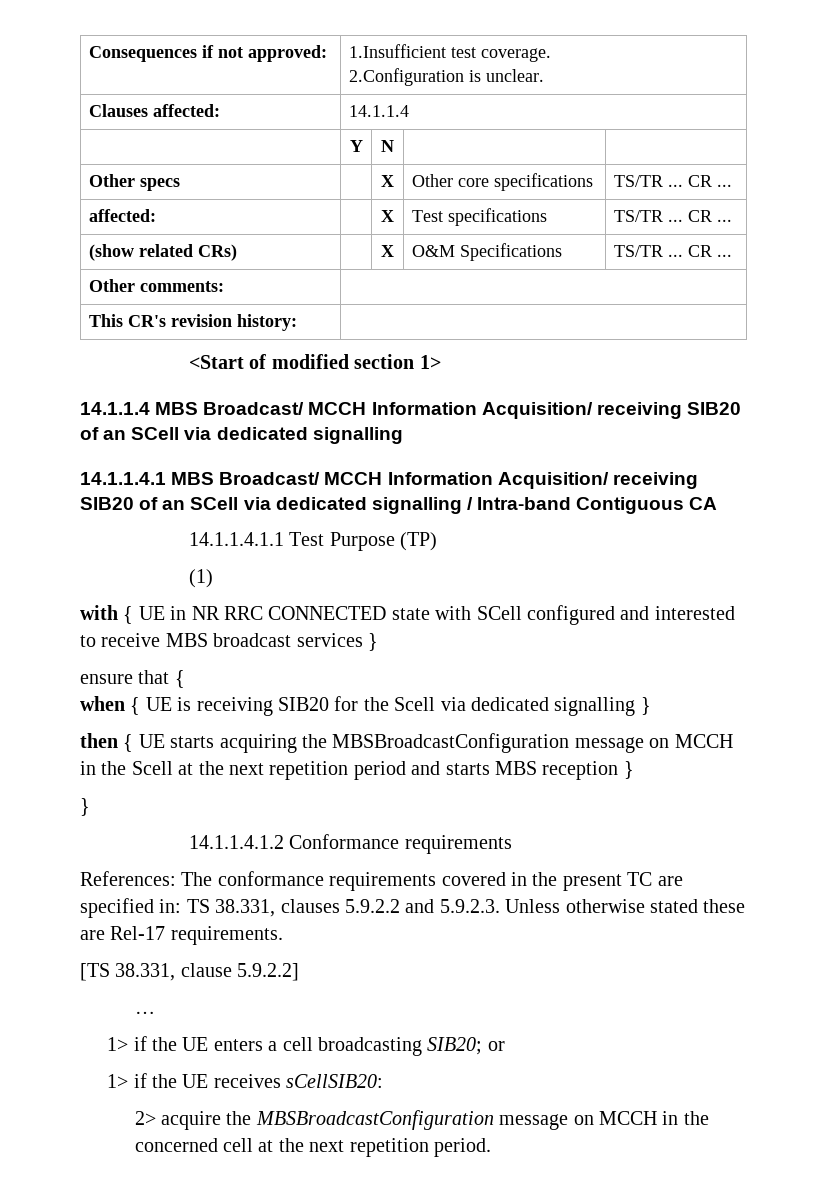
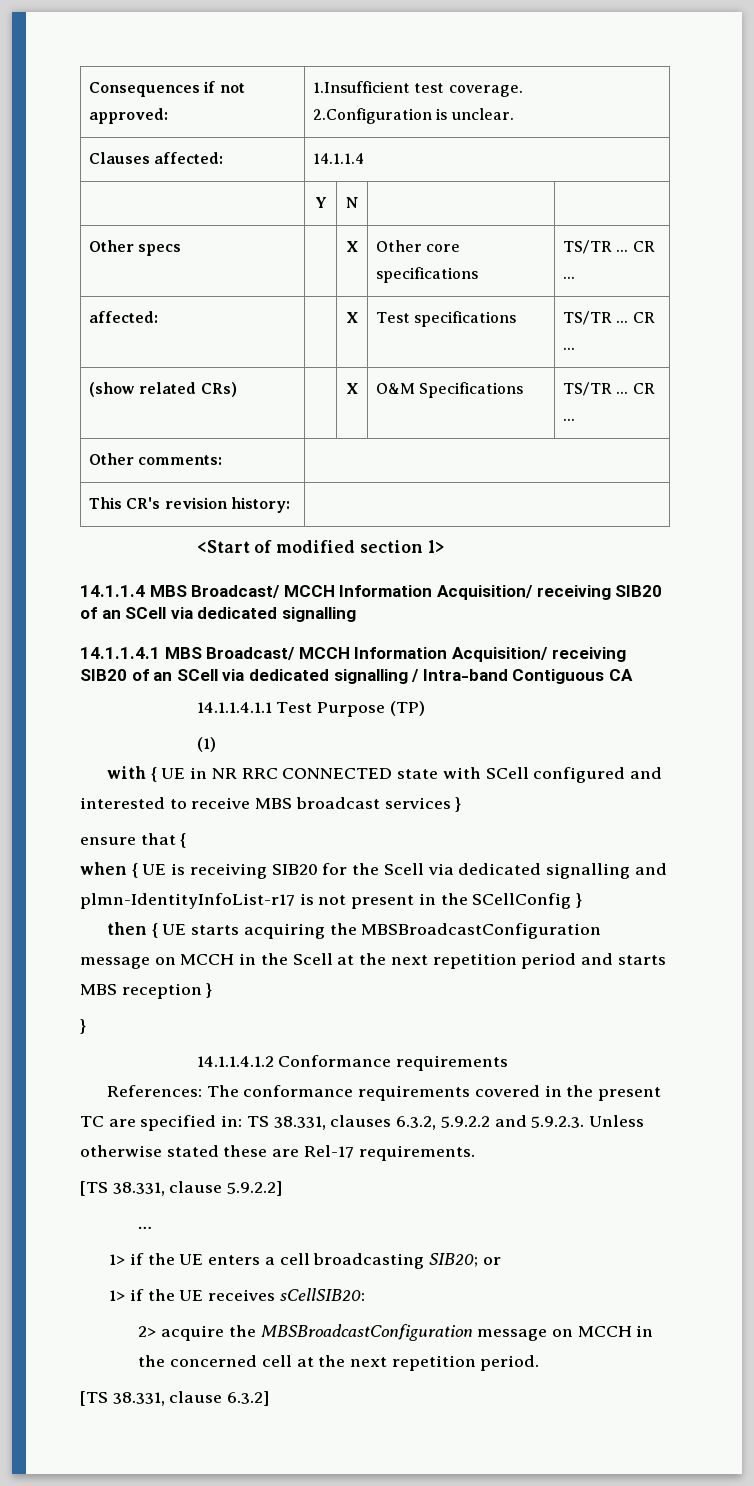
(636, 706) none -> [634,863,667,875] [80,893,572,909] and plmn-IdentityInfoList-r17 is not present in the SCellConfig
(340, 906) none -> [396,1116,437,1130] 6.3.2,
(491, 1147) none -> [80,1391,270,1406] // [TS 38.331, clause 6.3.2]

